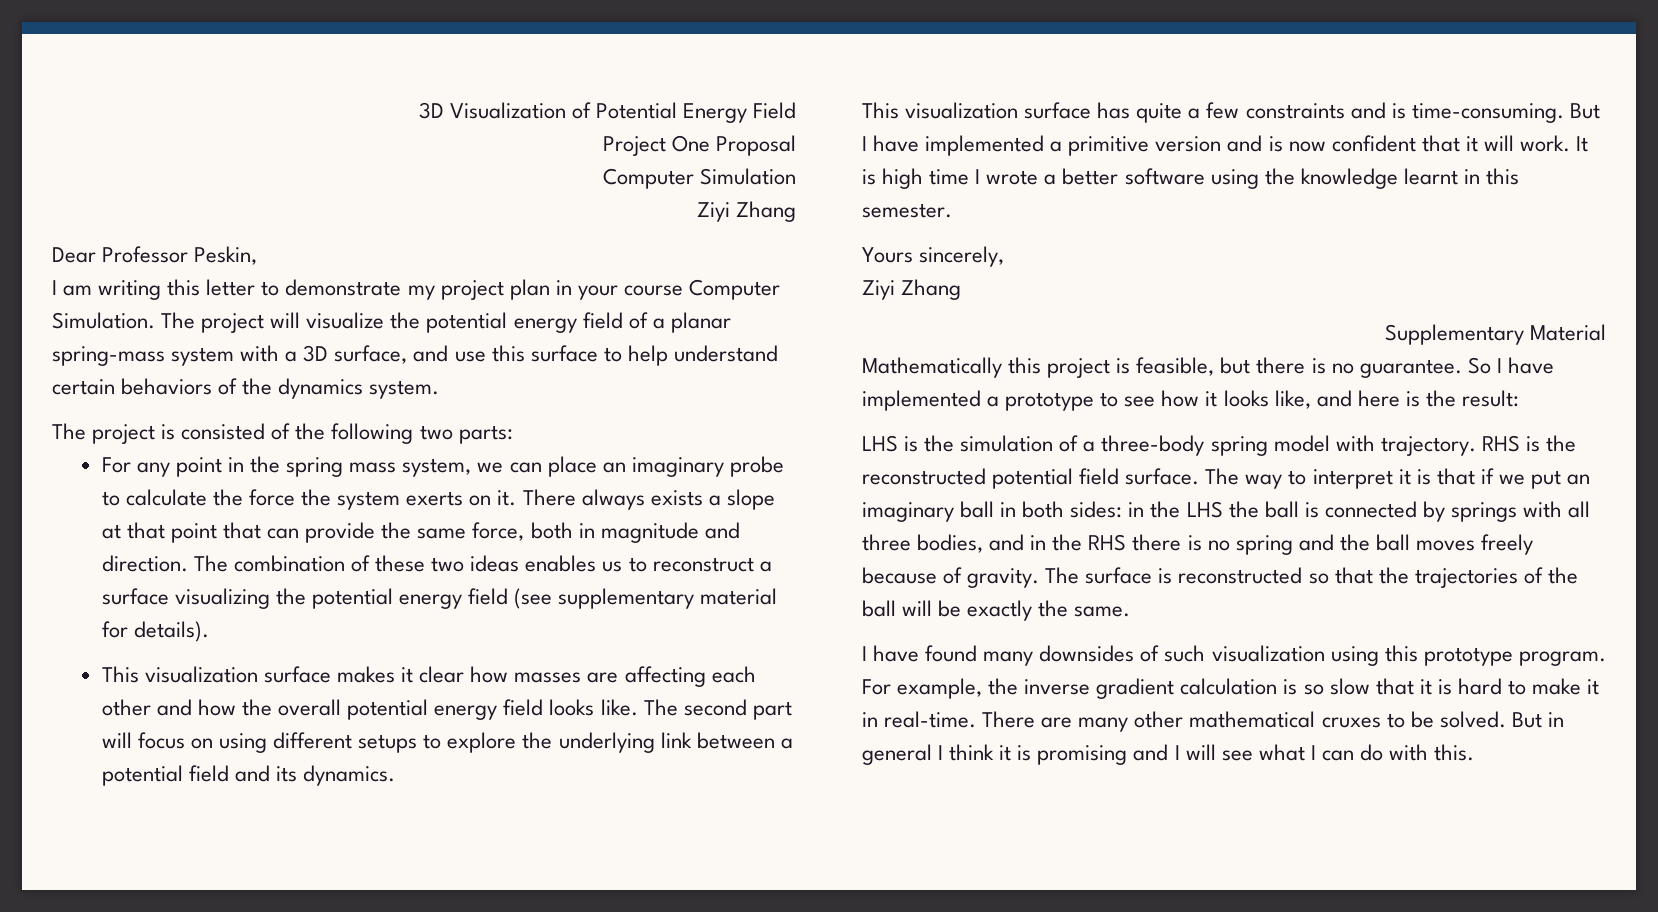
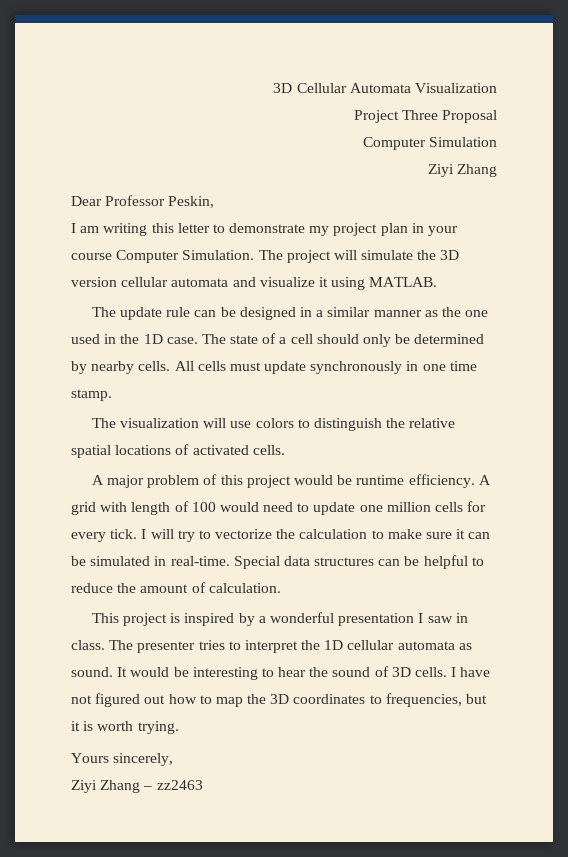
[418,102,444,119] 3D -> [273,83,411,93] 3D Cellular Automata
[571,102,797,123] of Potential Energy Field -> (497, 88) none
[671,135,710,152] One -> [401,110,438,120] Three
[306,312,731,333] [52,345,778,366] [52,378,440,399] [52,423,513,444] [101,456,784,477] [101,489,775,510] [101,522,740,543] [101,555,772,572] [101,588,778,609] [101,621,209,642] [101,666,756,687] [101,699,792,720] [101,732,793,753] [101,765,396,786] [862,102,1600,123] [862,135,1589,156] [862,168,1519,189] [862,203,952,218] [862,246,1005,267] [862,279,962,300] [1384,324,1606,345] [862,357,1554,378] [862,390,1519,411] [862,435,1576,456] [862,468,1591,489] [862,501,1591,522] [862,534,1534,555] [862,567,1578,588] [862,600,1131,621] [862,645,1606,666] [862,678,1600,699] [862,711,1564,732] [862,744,1475,765] visualize the potential energy field of a planar spring-mass system with a 3D surface, and use this surface to help understand certain behaviors of the dynamics system. // The project is consisted of the following two parts: // For any point in the spring mass system, we can place an imaginary probe to calculate the force the system exerts on it. There always exists a slope at that point that can provide the same force, both in magnitude and direction. The combination of these two ideas enables us to reconstruct a surface visualizing the potential energy field (see supplementary material for details). // This visualization surface makes it clear how masses are affecting each other and how the overall potential energy field looks like. The second part will focus on using different setups to explore the underlying link between a potential field and its dynamics. // This visualization surface has quite a few constraints and is time-consuming. But I have implemented a primitive version and is now confident that it will work. It is high time I wrote a better software using the knowledge learnt in this semester. // Yours sincerely, // Ziyi Zhang // Supplementary Material // Mathematically this project is feasible, but there is no guarantee. So I have implemented a prototype to see how it looks like, and here is the result: // LHS is the simulation of a three-body spring model with trajectory. RHS is the reconstructed potential field surface. The way to interpret it is that if we put an imaginary ball in both sides: in the LHS the ball is connected by springs with all three bodies, and in the RHS there is no spring and the ball moves freely because of gravity. The surface is reconstructed so that the trajectories of the ball will be exactly the same. // I have found many downsides of such visualization using this prototype program. For example, the inverse gradient calculation is so slow that it is hard to make it in real-time. There are many other mathematical cruxes to be solved. But in general I think it is promising and I will see what I can do with this. -> [361,250,460,260] [71,277,438,290] [91,307,489,320] [71,333,485,347] [71,361,477,374] [71,389,112,401] [91,418,456,431] [71,444,285,458] [91,474,491,488] [71,501,487,515] [71,529,491,542] [71,555,484,569] [71,582,281,593] [91,612,468,626] [71,640,472,653] [71,666,491,680] [71,693,488,707] [71,721,179,734] [71,753,174,766] [71,780,203,793] simulate the 3D version cellular automata and visualize it using MATLAB. // The update rule can be designed in a similar manner as the one used in the 1D case. The state of a cell should only be determined by nearby cells. All cells must update synchronously in one time stamp. // The visualization will use colors to distinguish the relative spatial locations of activated cells. // A major problem of this project would be runtime efficiency. A grid with length of 100 would need to update one million cells for every tick. I will try to vectorize the calculation to make sure it can be simulated in real-time. Special data structures can be helpful to reduce the amount of calculation. // This project is inspired by a wonderful presentation I saw in class. The presenter tries to interpret the 1D cellular automata as sound. It would be interesting to hear the sound of 3D cells. I have not figured out how to map the 3D coordinates to frequencies, but it is worth trying. // Yours sincerely, // Ziyi Zhang – zz2463

